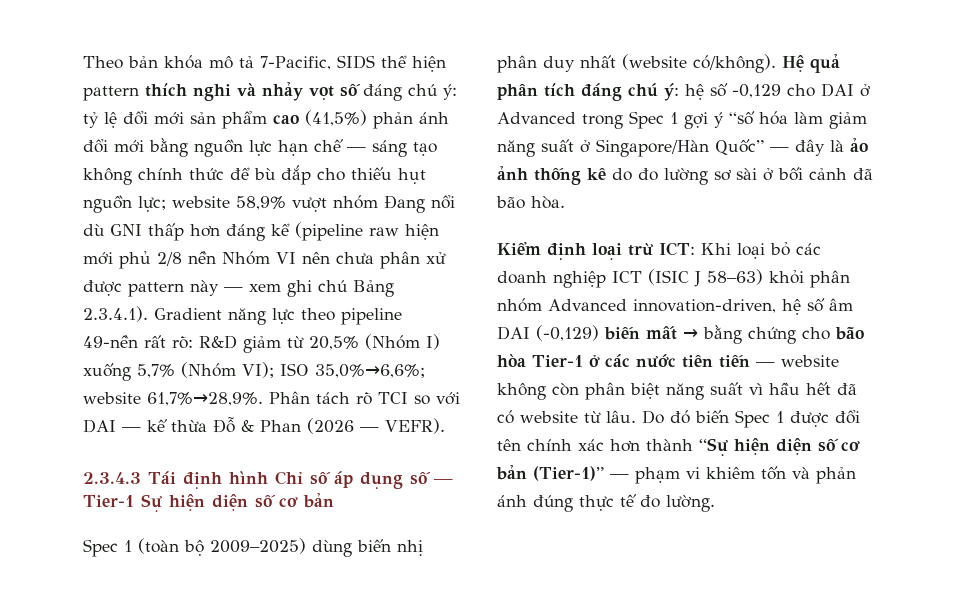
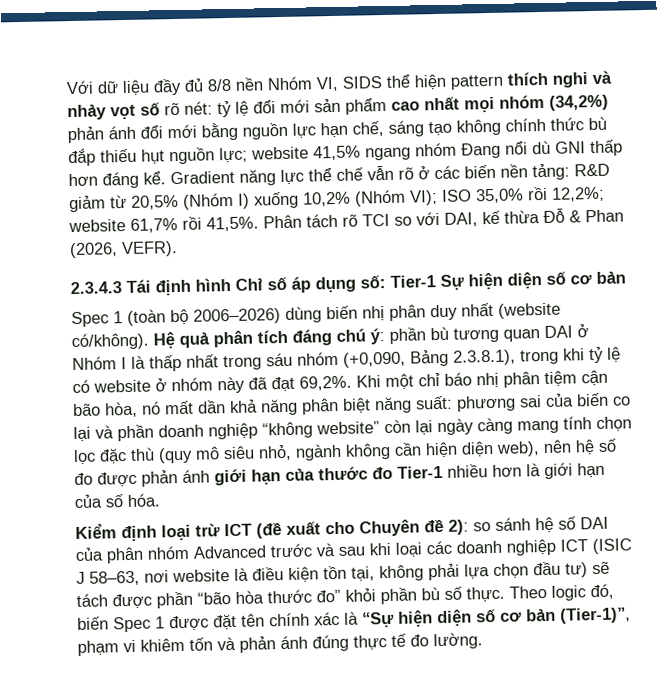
[83,55,331,70] Theo bản khóa mô tả 7-Pacific, -> [66,76,339,97] Với dữ liệu đầy đủ 8/8 nền Nhóm VI,
[363,84,457,101] đáng chú ý: -> [164,101,213,116] rõ nét:
[305,110,367,126] (41,5%) -> [424,94,609,113] nhất mọi nhóm (34,2%)
[314,139,366,152] chế — -> [352,121,384,137] chế,
[230,167,250,180] để -> (584, 124) none
[317,168,345,181] cho -> (96, 157) none
[236,196,327,212] 58,9% vượt -> [313,145,411,161] 41,5% ngang
[271,222,439,241] [83,251,446,269] [83,280,394,297] [83,306,402,325] [83,335,193,349] kể (pipeline raw hiện mới phủ 2/8 nền Nhóm VI nên chưa phân xử được pattern này — xem ghi chú Bảng 2.3.4.1). Gradient năng lực theo pipeline 49-nền rất rõ: -> [143,163,570,186] kể. Gradient năng lực thể chế vẫn rõ ở các biến nền tảng:
[137,364,175,378] 5,7% -> [303,191,351,207] 10,2%
[315,364,425,378] [83,392,263,406] 35,0%→6,6%; website 61,7%→28,9%. -> [475,186,605,204] [68,216,259,233] 35,0% rồi 12,2%; website 61,7% rồi 41,5%.
[83,419,141,433] DAI — -> [444,212,478,227] DAI,
[307,418,379,434] (2026 — -> [69,242,118,259] (2026,
[410,472,453,485] số — -> [360,275,386,289] số:
[210,538,306,554] 2009–2025) -> [193,308,281,325] 2006–2026)
[685,83,871,100] [497,111,867,129] [497,138,868,157] [497,166,873,185] [496,196,565,209] [497,242,790,260] hệ số -0,129 cho DAI ở Advanced trong Spec 1 gợi ý “số hóa làm giảm năng suất ở Singapore/Hàn Quốc” — đây là ảo ảnh thống kê do đo lường sơ sài ở bối cảnh đã bão hòa. // Kiểm định loại trừ ICT: Khi loại bỏ -> [389,324,589,344] [72,346,621,372] [72,369,608,394] [73,392,631,418] [73,416,632,443] [73,438,617,466] [74,462,605,488] [74,493,160,509] [75,516,609,542] [75,542,423,564] phần bù tương quan DAI ở Nhóm I là thấp nhất trong sáu nhóm (+0,090, Bảng 2.3.8.1), trong khi tỷ lệ có website ở nhóm này đã đạt 69,2%. Khi một chỉ báo nhị phân tiệm cận bão hòa, nó mất dần khả năng phân biệt năng suất: phương sai của biến co lại và phần doanh nghiệp “không website” còn lại ngày càng mang tính chọn lọc đặc thù (quy mô siêu nhỏ, ngành không cần hiện diện web), nên hệ số đo được phản ánh giới hạn của thước đo Tier-1 nhiều hơn là giới hạn của số hóa. // Kiểm định loại trừ ICT (đề xuất cho Chuyên đề 2): so sánh hệ số DAI của phân nhóm Advanced trước và sau khi loại
[707,269,850,288] [497,298,853,315] [497,325,864,344] [497,354,839,368] [497,382,857,400] [497,410,690,424] 58–63) khỏi phân nhóm Advanced innovation-driven, hệ số âm DAI (-0,129) biến mất → bằng chứng cho bão hòa Tier-1 ở các nước tiên tiến — website không còn phân biệt năng suất vì hầu hết đã có website từ lâu. Do đó -> [89,561,610,586] [76,583,614,610] 58–63, nơi website là điều kiện tồn tại, không phải lựa chọn đầu tư) sẽ tách được phần “bão hòa thước đo” khỏi phần bù số thực. Theo logic đó,
[835,410,860,424] đổi -> [213,613,237,631] đặt
[610,439,693,452] hơn thành -> [344,611,359,625] là
[533,466,629,481] (Tier-1)” — -> [560,607,631,624] (Tier-1)”,

